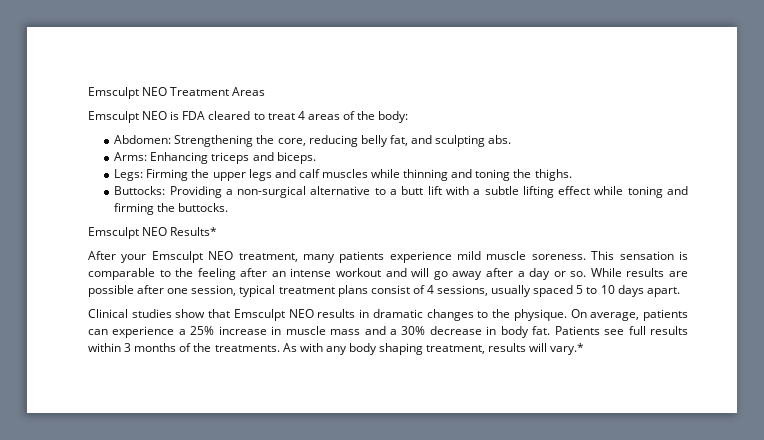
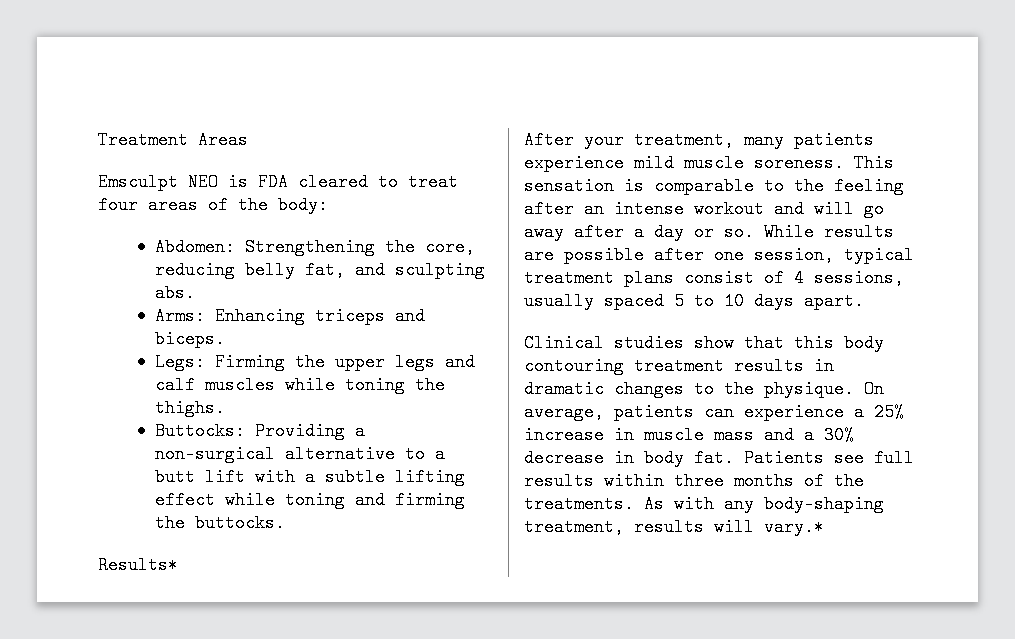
[88,87,168,99] Emsculpt NEO -> (98, 140) none
[297,111,305,120] 4 -> [98,196,138,214] four
[403,169,473,181] thinning and -> (336, 385) none
[88,227,168,239] Emsculpt NEO -> (286, 523) none
[151,251,234,263] Emsculpt NEO -> (624, 140) none
[233,309,314,321] Emsculpt NEO -> [794,334,884,352] [524,357,724,375] this body contouring treatment
[124,343,132,352] 3 -> [674,472,724,490] three
[348,343,424,355] body shaping -> [764,495,884,513] body-shaping

